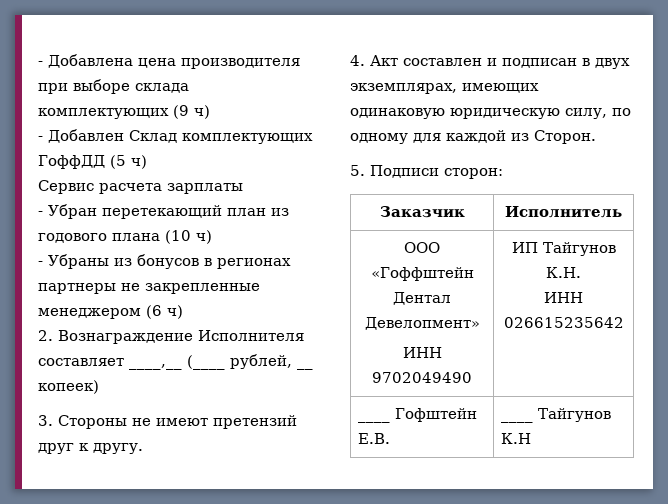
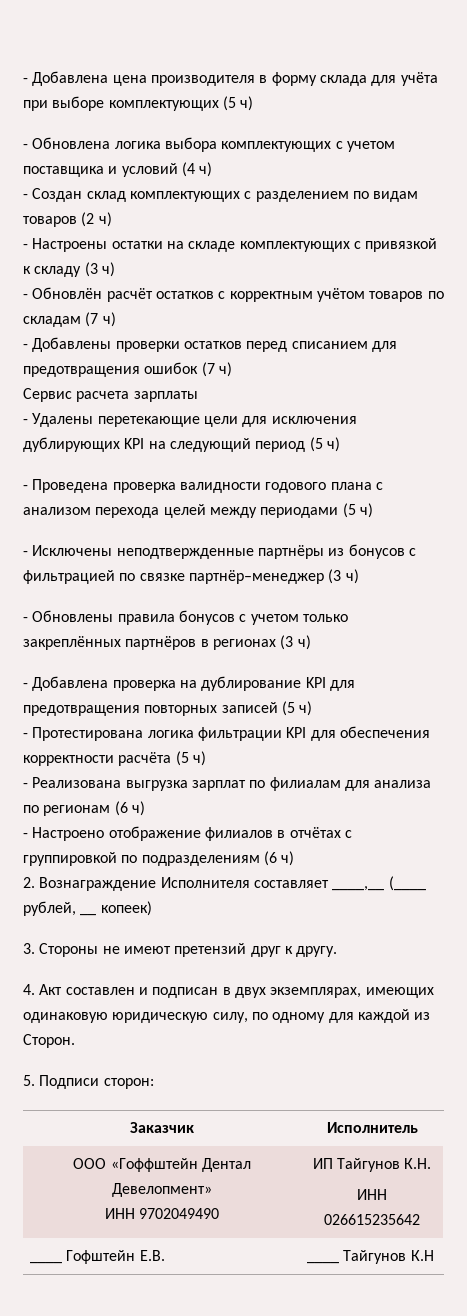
[38,79,189,94] [38,105,210,119] [38,129,313,144] [38,155,126,169] при выборе склада комплектующих (9 ч) // - Добавлен Склад комплектующих ГоффДД (5 -> [259,72,438,86] [23,96,254,111] [23,137,395,152] [23,162,213,177] [23,188,419,202] [23,212,112,227] [23,238,438,252] [23,262,115,277] [23,287,444,302] [23,312,116,327] [23,337,397,352] [23,362,215,377] в форму склада для учёта при выборе комплектующих (5 ч) // - Обновлена логика выбора комплектующих с учетом поставщика и условий (4 ч) // - Создан склад комплектующих с разделением по видам товаров (2 ч) // - Настроены остатки на складе комплектующих с привязкой к складу (3 ч) // - Обновлён расчёт остатков с корректным учётом товаров по складам (7 ч) // - Добавлены проверки остатков перед списанием для предотвращения ошибок (7
[48,204,289,219] [38,230,212,244] [38,254,291,269] [38,283,260,294] [38,308,141,319] Убран перетекающий план из годового плана (10 ч) // - Убраны из бонусов в регионах партнеры не закрепленные менеджером -> [32,413,357,427] [23,437,340,452] [23,479,383,493] [23,503,373,518] [23,544,416,559] [23,569,359,584] [23,610,348,625] [23,635,311,650] [23,676,355,691] [23,701,313,716] [23,726,430,741] [23,751,206,766] [23,777,432,791] [23,801,145,816] [23,826,352,841] [23,852,260,866] Удалены перетекающие цели для исключения дублирующих KPI на следующий период (5 ч) // - Проведена проверка валидности годового плана с анализом перехода целей между периодами (5 ч) // - Исключены неподтвержденные партнёры из бонусов с фильтрацией по связке партнёр–менеджер (3 ч) // - Обновлены правила бонусов с учетом только закреплённых партнёров в регионах (3 ч) // - Добавлена проверка на дублирование KPI для предотвращения повторных записей (5 ч) // - Протестирована логика фильтрации KPI для обеспечения корректности расчёта (5 ч) // - Реализована выгрузка зарплат по филиалам для анализа по регионам (6 ч) // - Настроено отображение филиалов в отчётах с группировкой по подразделениям

